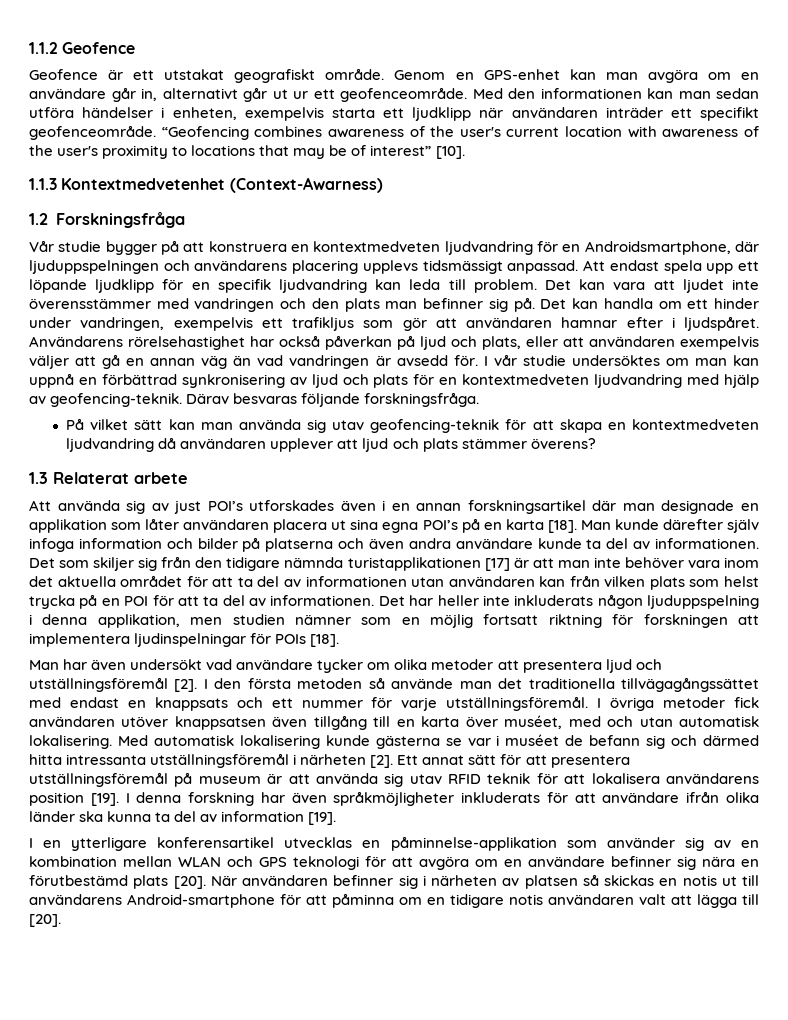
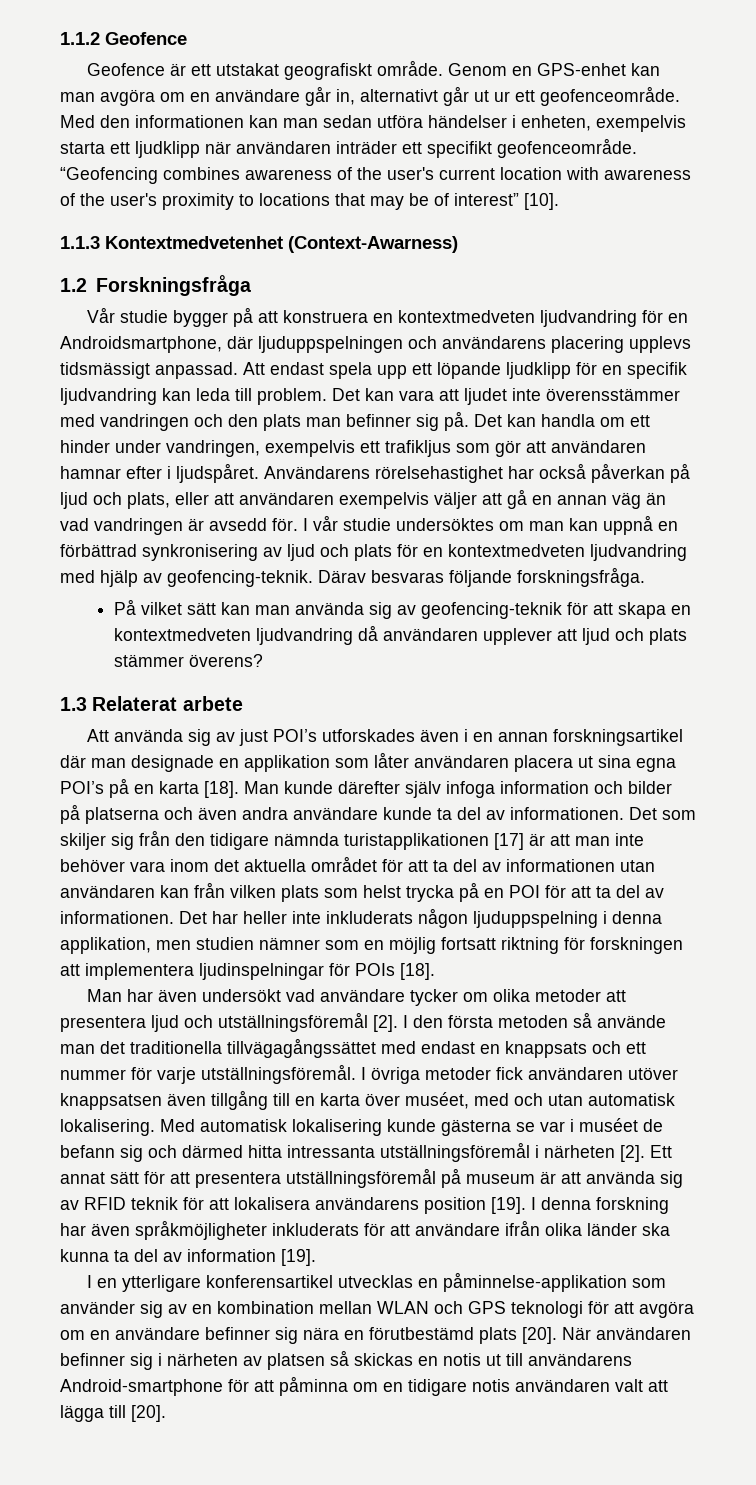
[332,420,365,430] utav -> [396,605,416,615] av
[409,774,442,784] utav -> [60,1200,79,1210] av

